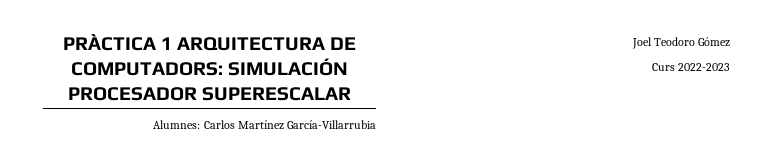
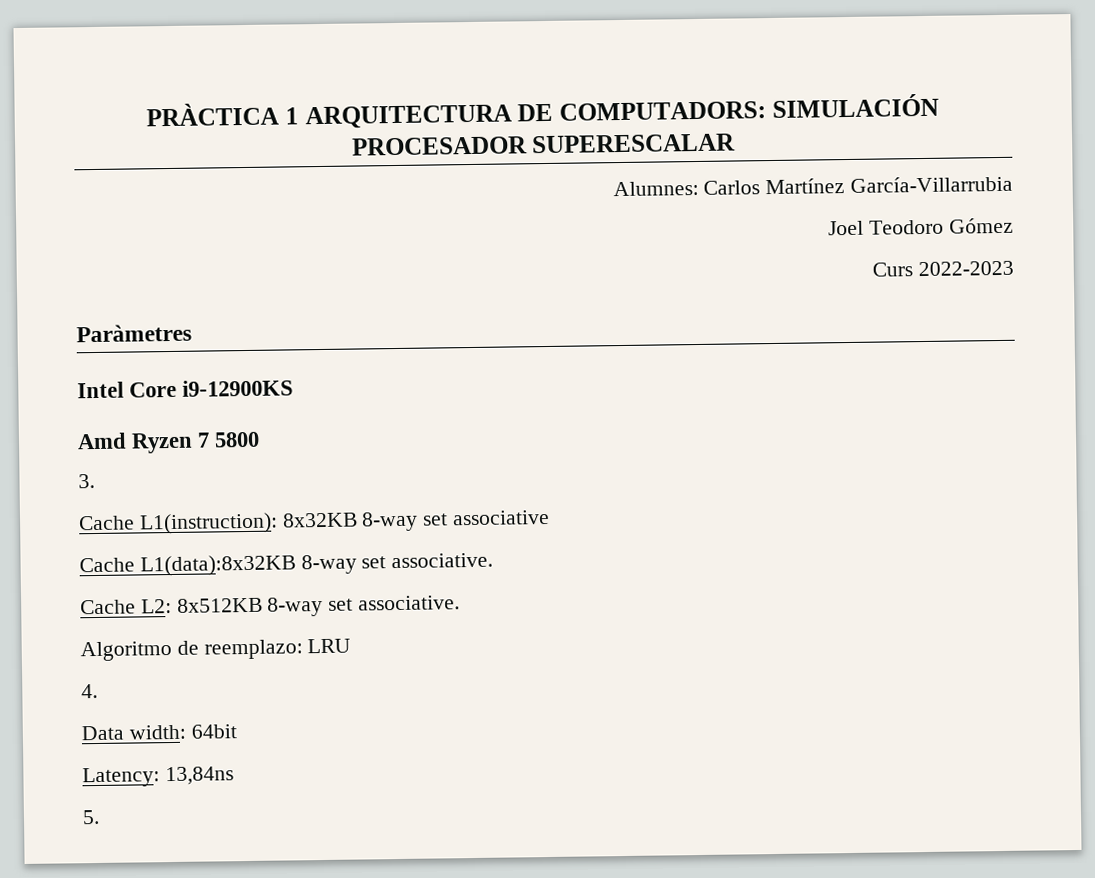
(730, 67) none -> [76,323,192,343] [77,379,295,399] [77,431,261,454] [78,474,95,489] [78,509,551,535] [79,552,494,577] [80,595,461,617] [80,638,352,662] [81,683,98,699] [81,724,237,741] [82,766,234,788] [82,809,100,825] // Paràmetres // Intel Core i9-12900KS // Amd Ryzen 7 5800 // 3. // Cache L1(instruction): 8x32KB 8-way set associative // Cache L1(data):8x32KB 8-way set associative. // Cache L2: 8x512KB 8-way set associative. // Algoritmo de reemplazo: LRU // 4. // Data width: 64bit // Latency: 13,84ns // 5.

